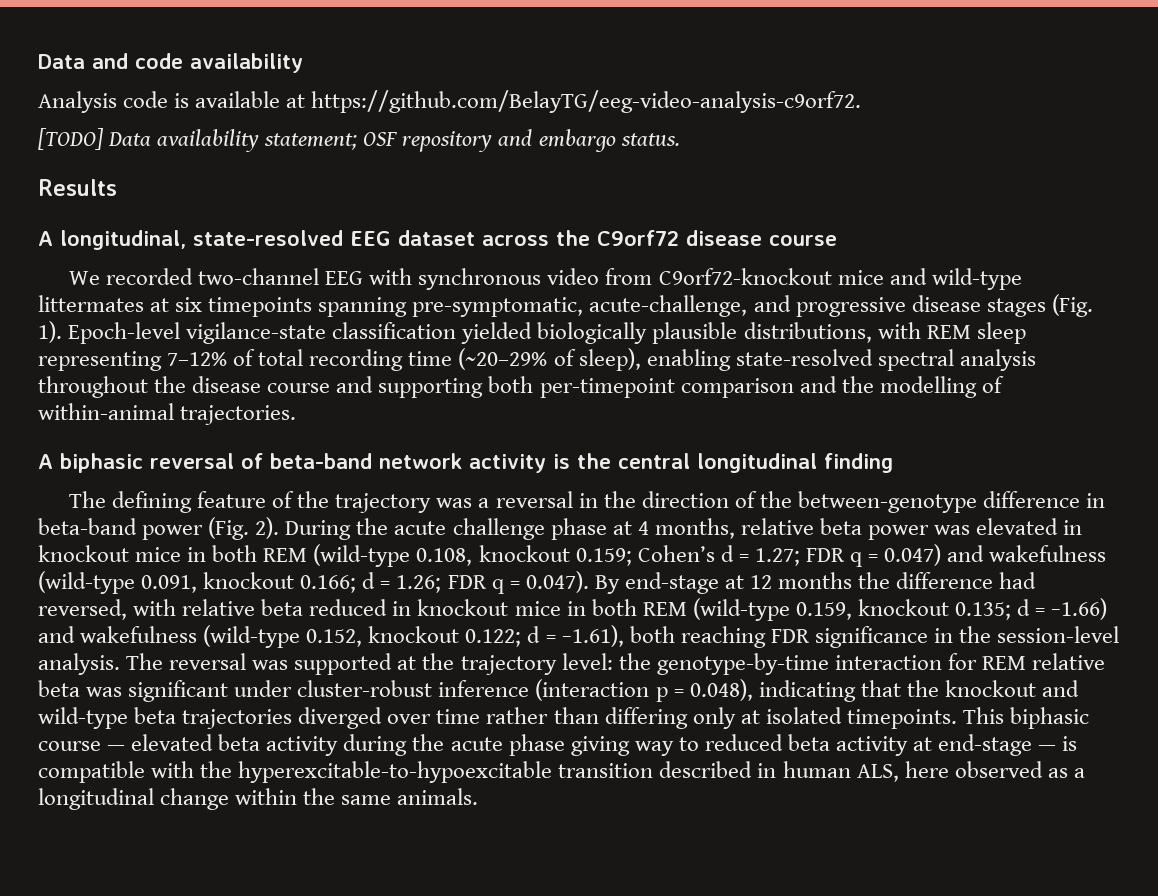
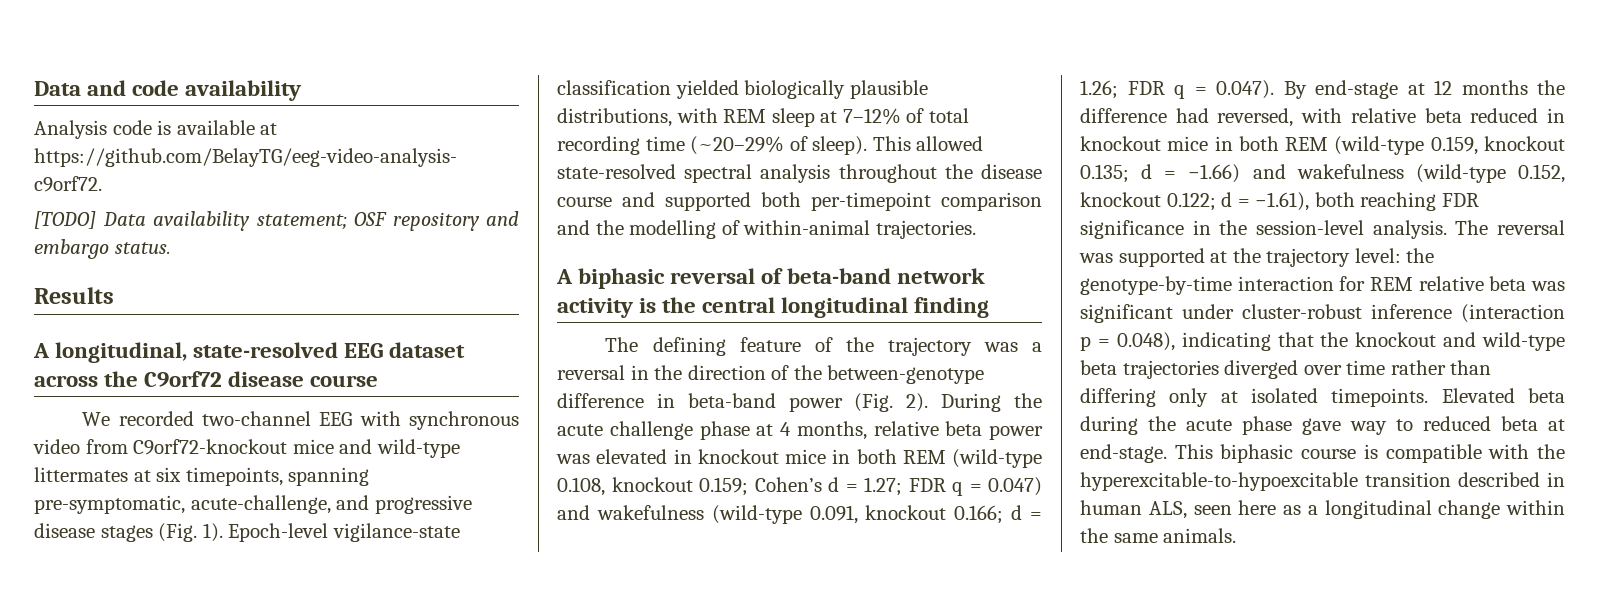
[208,297,313,317] timepoints -> [185,467,283,486] timepoints,
[38,351,162,371] representing -> [820,111,838,123] at
[578,348,731,371] sleep), enabling -> [812,136,984,155] sleep). This allowed
[378,378,484,398] supporting -> [665,192,751,211] supported
[962,707,1090,729] [38,734,339,756] This biphasic course — elevated beta activity -> [1441,388,1565,403] Elevated beta
[570,736,630,756] giving -> [1302,418,1341,435] gave
[836,734,1057,756] activity at end-stage — -> [1548,419,1565,431] [1080,444,1357,463] at end-stage. This biphasic course
[904,761,1043,778] here observed -> [1193,500,1277,515] seen here

